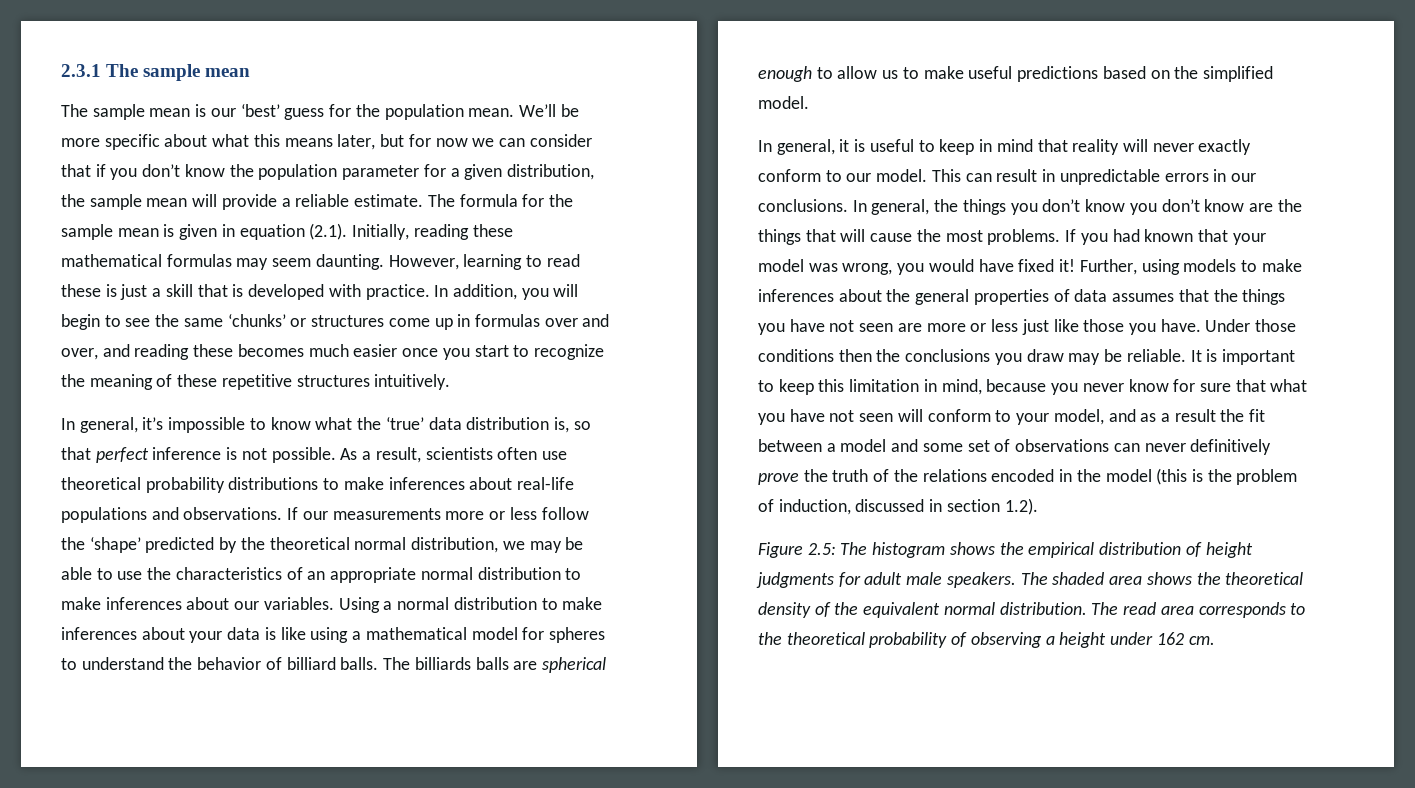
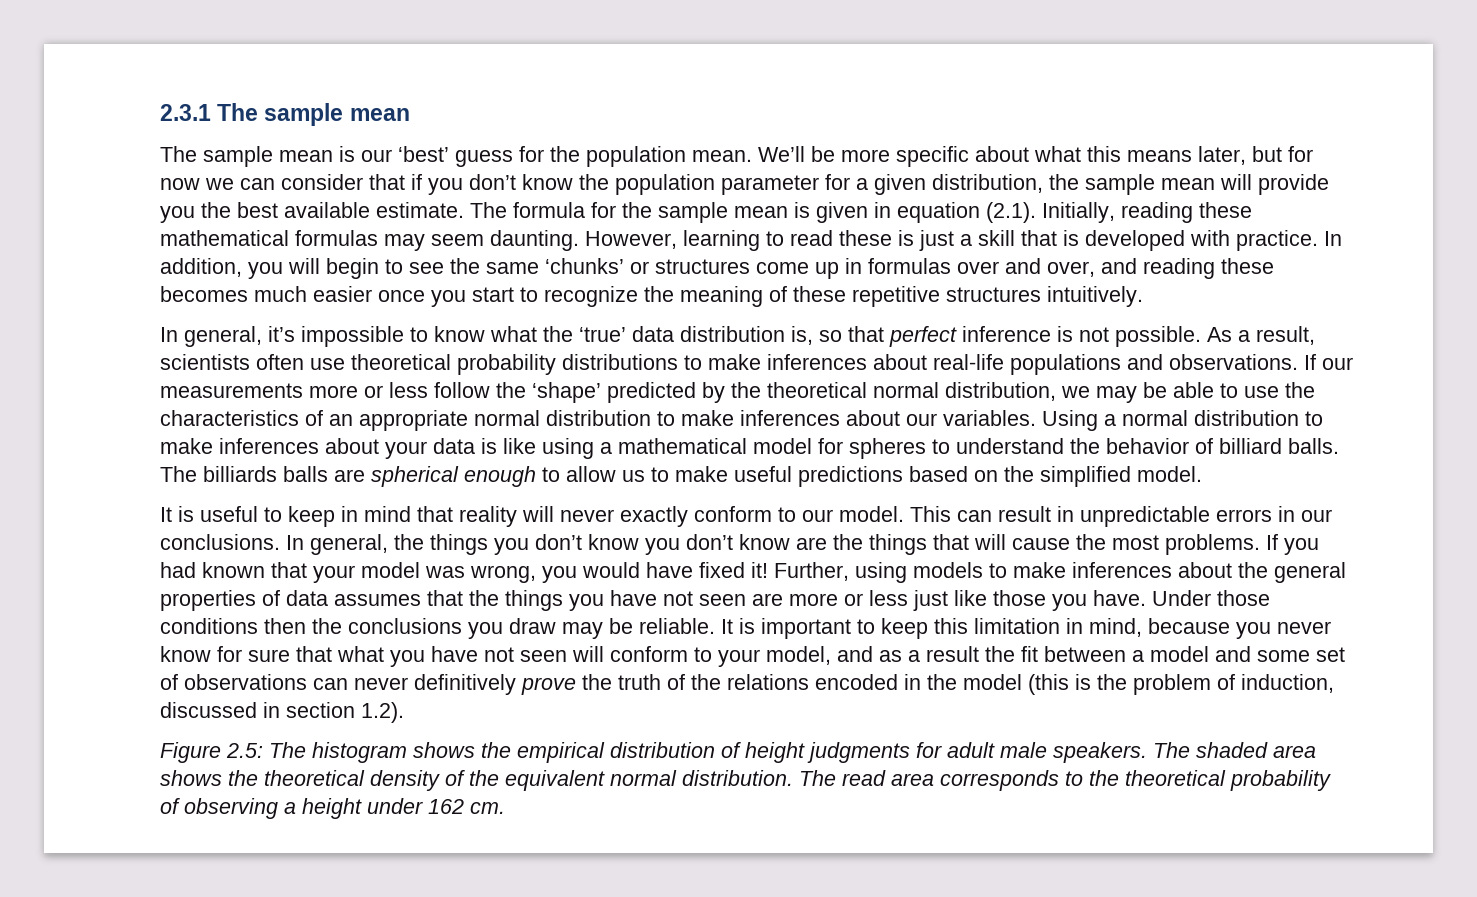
[281,194,350,207] a reliable -> [160,202,370,223] you the best available
[758,139,850,155] In general, it -> [160,507,172,522] It

